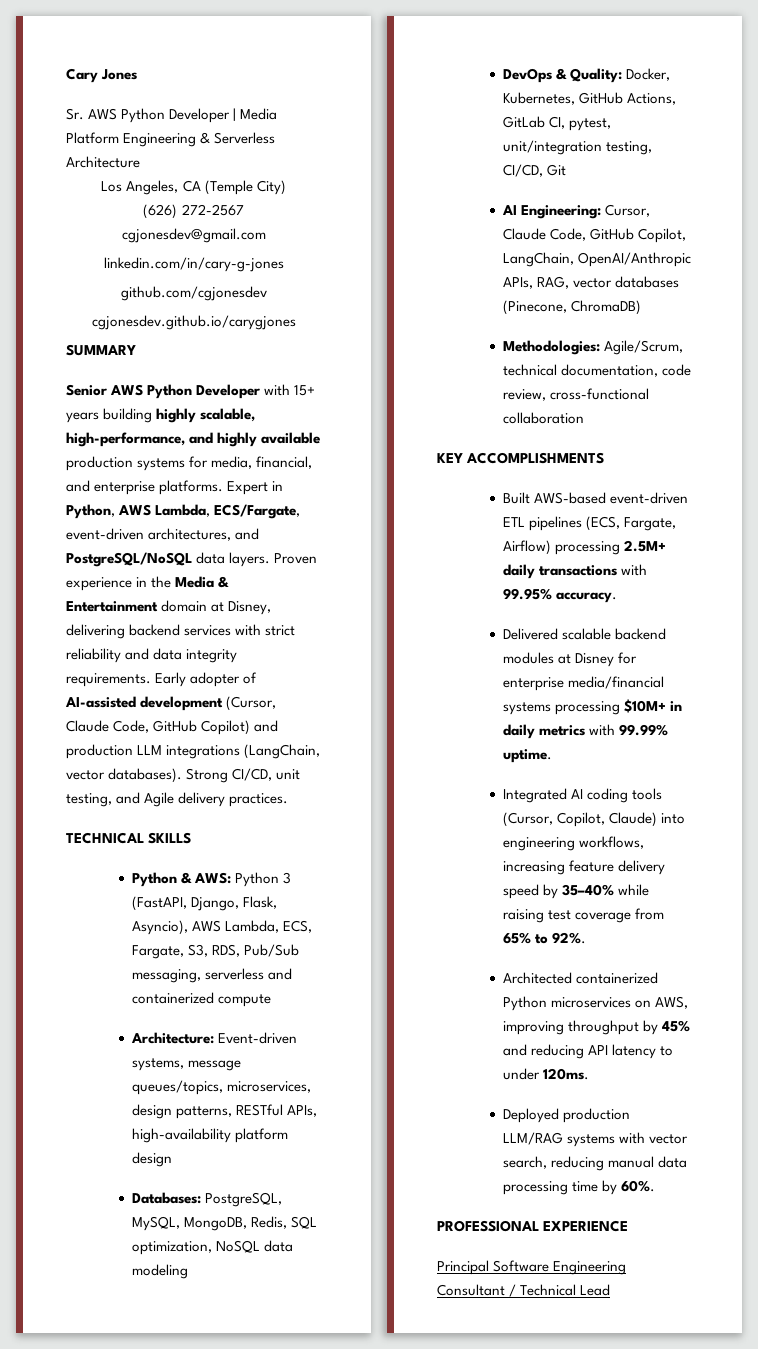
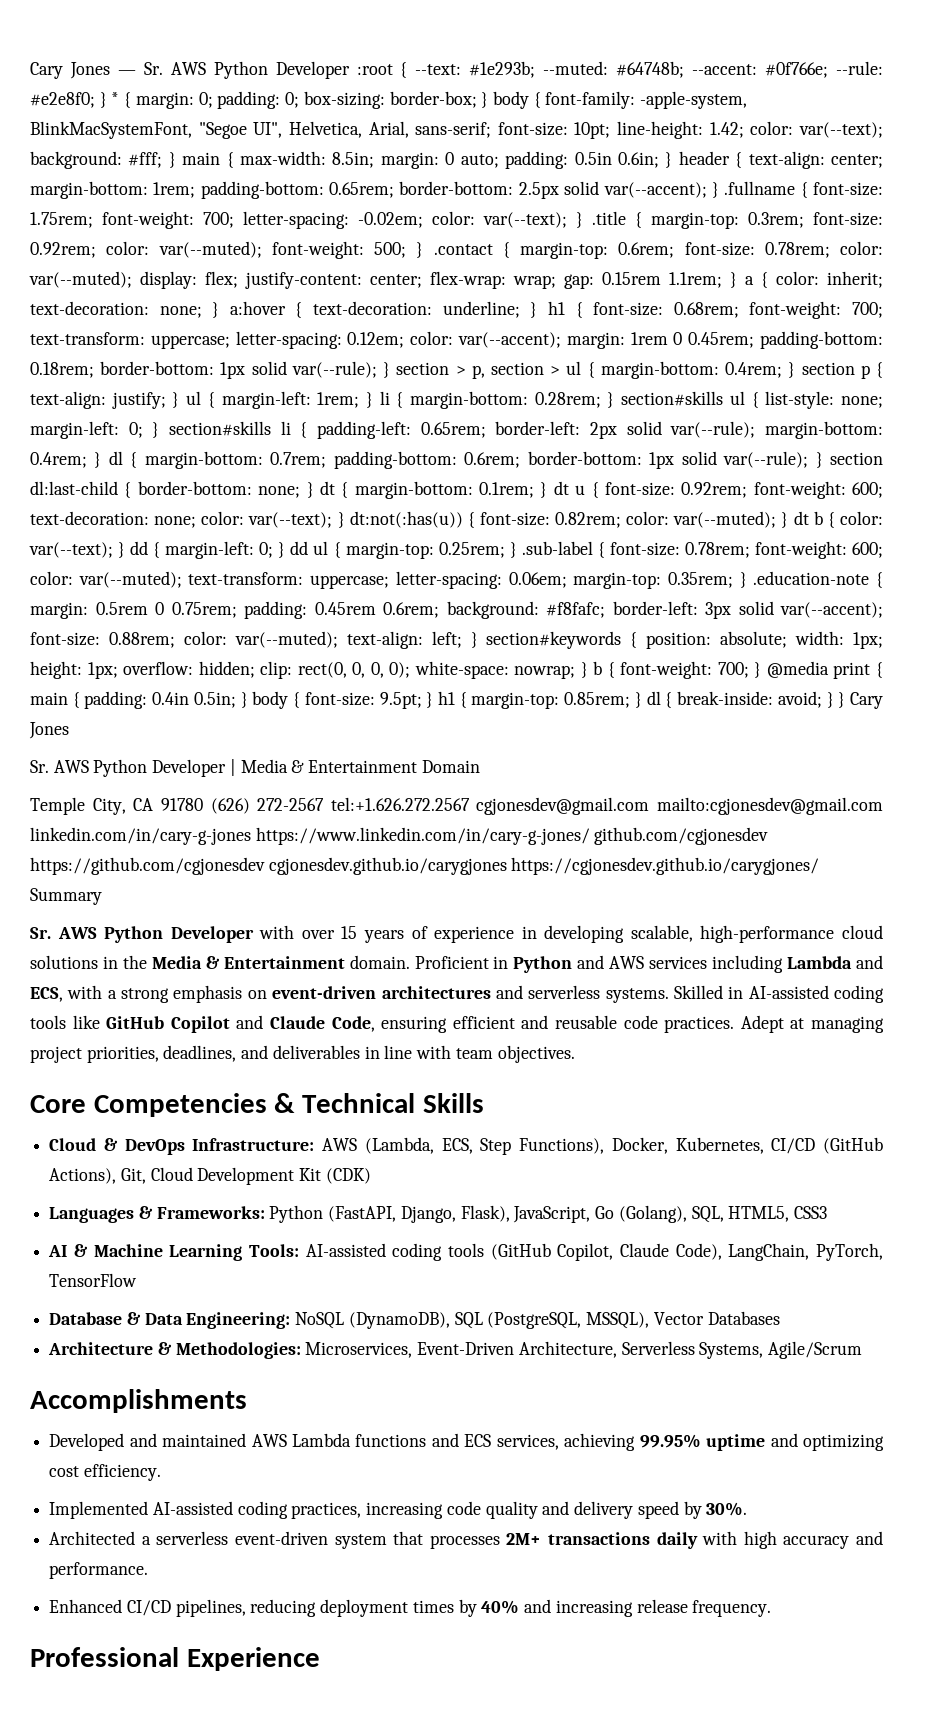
[66,68,138,83] Cary Jones -> [30,61,883,79] [30,91,748,109] [30,121,883,139] [30,151,883,169] [30,181,884,199] [30,211,883,229] [30,241,883,259] [29,271,883,289] [30,301,884,319] [30,331,883,349] [30,361,883,379] [30,391,883,409] [30,421,883,439] [30,451,883,469] [30,481,883,499] [30,511,883,528] [29,541,883,559] [30,571,884,589] [30,601,883,619] [30,631,883,649] [30,661,883,679] [30,691,884,709] [29,722,69,739] Cary Jones — Sr. AWS Python Developer :root { --text: #1e293b; --muted: #64748b; --accent: #0f766e; --rule: #e2e8f0; } * { margin: 0; padding: 0; box-sizing: border-box; } body { font-family: -apple-system, BlinkMacSystemFont, "Segoe UI", Helvetica, Arial, sans-serif; font-size: 10pt; line-height: 1.42; color: var(--text); background: #fff; } main { max-width: 8.5in; margin: 0 auto; padding: 0.5in 0.6in; } header { text-align: center; margin-bottom: 1rem; padding-bottom: 0.65rem; border-bottom: 2.5px solid var(--accent); } .fullname { font-size: 1.75rem; font-weight: 700; letter-spacing: -0.02em; color: var(--text); } .title { margin-top: 0.3rem; font-size: 0.92rem; color: var(--muted); font-weight: 500; } .contact { margin-top: 0.6rem; font-size: 0.78rem; color: var(--muted); display: flex; justify-content: center; flex-wrap: wrap; gap: 0.15rem 1.1rem; } a { color: inherit; text-decoration: none; } a:hover { text-decoration: underline; } h1 { font-size: 0.68rem; font-weight: 700; text-transform: uppercase; letter-spacing: 0.12em; color: var(--accent); margin: 1rem 0 0.45rem; padding-bottom: 0.18rem; border-bottom: 1px solid var(--rule); } section > p, section > ul { margin-bottom: 0.4rem; } section p { text-align: justify; } ul { margin-left: 1rem; } li { margin-bottom: 0.28rem; } section#skills ul { list-style: none; margin-left: 0; } section#skills li { padding-left: 0.65rem; border-left: 2px solid var(--rule); margin-bottom: 0.4rem; } dl { margin-bottom: 0.7rem; padding-bottom: 0.6rem; border-bottom: 1px solid var(--rule); } section dl:last-child { border-bottom: none; } dt { margin-bottom: 0.1rem; } dt u { font-size: 0.92rem; font-weight: 600; text-decoration: none; color: var(--text); } dt:not(:has(u)) { font-size: 0.82rem; color: var(--muted); } dt b { color: var(--text); } dd { margin-left: 0; } dd ul { margin-top: 0.25rem; } .sub-label { font-size: 0.78rem; font-weight: 600; color: var(--muted); text-transform: uppercase; letter-spacing: 0.06em; margin-top: 0.35rem; } .education-note { margin: 0.5rem 0 0.75rem; padding: 0.45rem 0.6rem; background: #f8fafc; border-left: 3px solid var(--accent); font-size: 0.88rem; color: var(--muted); text-align: left; } section#keywords { position: absolute; width: 1px; height: 1px; overflow: hidden; clip: rect(0, 0, 0, 0); white-space: nowrap; } b { font-weight: 700; } @media print { main { padding: 0.4in 0.5in; } body { font-size: 9.5pt; } h1 { margin-top: 0.85rem; } dl { break-inside: avoid; } } Cary Jones
[66,132,276,147] [66,156,140,168] [101,180,286,195] [143,204,244,219] [121,228,266,243] [103,257,284,272] [120,286,267,301] [91,315,296,330] [66,344,136,356] [66,384,316,399] [66,408,256,423] [66,432,321,447] [66,456,313,471] [66,480,284,495] [66,504,301,519] [66,528,260,541] [66,552,318,567] [66,577,132,591] Platform Engineering & Serverless Architecture // Los Angeles, CA (Temple City) // (626) 272-2567 // cgjonesdev@gmail.com // linkedin.com/in/cary-g-jones // github.com/cgjonesdev // cgjonesdev.github.io/carygjones // SUMMARY // Senior AWS Python Developer with 15+ years building highly scalable, high-performance, and highly available production systems for media, financial, and enterprise platforms. Expert in Python, AWS Lambda, ECS/Fargate, event-driven architectures, and PostgreSQL/NoSQL data layers. Proven experience -> [291,760,480,773] [30,797,883,815] [30,827,769,845] [30,857,820,875] [30,888,102,905] [30,925,883,943] [30,955,98,969] & Entertainment Domain // Temple City, CA 91780 (626) 272-2567 tel:+1.626.272.2567 cgjonesdev@gmail.com mailto:cgjonesdev@gmail.com linkedin.com/in/cary-g-jones https://www.linkedin.com/in/cary-g-jones/ github.com/cgjonesdev https://github.com/cgjonesdev cgjonesdev.github.io/carygjones https://cgjonesdev.github.io/carygjones/ Summary // Sr. AWS Python Developer with over 15 years of experience in developing scalable, high-performance cloud solutions
[161,600,272,615] [66,624,296,639] [66,648,238,663] [66,672,258,687] [65,696,277,711] [66,720,279,735] [66,744,321,759] [66,768,301,783] [66,792,289,807] [66,832,192,844] [132,872,292,887] [132,896,278,911] [132,920,313,935] [132,944,300,959] [132,968,293,983] [132,992,272,1007] [131,1032,298,1044] [132,1058,242,1071] [132,1080,312,1095] [132,1104,318,1119] [132,1128,289,1143] [132,1152,173,1167] [132,1192,283,1207] [132,1216,318,1231] [132,1240,294,1255] [132,1264,189,1279] [503,68,671,83] [503,92,677,105] [503,116,612,131] [503,140,653,155] [503,164,567,177] [502,204,651,219] [503,228,687,243] [503,252,692,267] [503,276,680,289] [503,300,642,315] [503,340,684,355] [503,364,692,377] [503,388,650,401] [503,412,585,424] [437,452,605,464] [503,492,689,504] [503,516,677,531] [503,540,667,555] [503,564,648,579] [503,588,618,603] [503,628,667,640] [503,652,638,667] [503,676,665,691] [503,699,683,715] [503,724,669,739] [503,749,553,763] [503,788,663,803] [503,812,686,827] [503,836,645,851] [503,860,666,875] [503,884,650,899] [503,908,665,923] [503,932,587,944] [503,972,659,984] [503,996,689,1011] [503,1020,691,1035] [503,1044,674,1059] [503,1068,590,1080] [503,1108,631,1123] [503,1132,689,1147] [503,1156,688,1171] [503,1180,656,1195] [437,1220,629,1232] [437,1260,627,1275] [437,1284,611,1297] domain at Disney, delivering backend services with strict reliability and data integrity requirements. Early adopter of AI-assisted development (Cursor, Claude Code, GitHub Copilot) and production LLM integrations (LangChain, vector databases). Strong CI/CD, unit testing, and Agile delivery practices. // TECHNICAL SKILLS // Python & AWS: Python 3 (FastAPI, Django, Flask, Asyncio), AWS Lambda, ECS, Fargate, S3, RDS, Pub/Sub messaging, serverless and containerized compute // Architecture: Event-driven systems, message queues/topics, microservices, design patterns, RESTful APIs, high-availability platform design // Databases: PostgreSQL, MySQL, MongoDB, Redis, SQL optimization, NoSQL data modeling // DevOps & Quality: Docker, Kubernetes, GitHub Actions, GitLab CI, pytest, unit/integration testing, CI/CD, Git // AI Engineering: Cursor, Claude Code, GitHub Copilot, LangChain, OpenAI/Anthropic APIs, RAG, vector databases (Pinecone, ChromaDB) // Methodologies: Agile/Scrum, technical documentation, code review, cross-functional collaboration // KEY ACCOMPLISHMENTS // Built AWS-based event-driven ETL pipelines (ECS, Fargate, Airflow) processing 2.5M+ daily transactions with 99.95% accuracy. // Delivered scalable backend modules at Disney for enterprise media/financial systems processing $10M+ in daily metrics with 99.99% uptime. // Integrated AI coding tools (Cursor, Copilot, Claude) into engineering workflows, increasing feature delivery speed by 35–40% while raising test coverage from 65% to 92%. // Architected containerized Python microservices on AWS, improving throughput by 45% and reducing API latency to under 120ms. // Deployed production LLM/RAG systems with vector search, reducing manual data processing time by 60%. // PROFESSIONAL EXPERIENCE // Principal Software Engineering Consultant / Technical Lead -> [349,955,883,973] [30,985,885,1003] [30,1015,885,1033] [30,1045,575,1063] [30,1093,484,1117] [49,1137,883,1155] [49,1167,371,1185] [49,1205,827,1223] [48,1243,883,1261] [49,1273,138,1287] [49,1311,780,1329] [48,1341,863,1359] [30,1389,247,1413] [49,1433,885,1451] [49,1464,161,1481] [49,1501,748,1519] [49,1531,883,1549] [49,1562,149,1579] [49,1599,772,1617] [30,1647,320,1671] domain. Proficient in Python and AWS services including Lambda and ECS, with a strong emphasis on event-driven architectures and serverless systems. Skilled in AI-assisted coding tools like GitHub Copilot and Claude Code, ensuring efficient and reusable code practices. Adept at managing project priorities, deadlines, and deliverables in line with team objectives. // Core Competencies & Technical Skills // Cloud & DevOps Infrastructure: AWS (Lambda, ECS, Step Functions), Docker, Kubernetes, CI/CD (GitHub Actions), Git, Cloud Development Kit (CDK) // Languages & Frameworks: Python (FastAPI, Django, Flask), JavaScript, Go (Golang), SQL, HTML5, CSS3 // AI & Machine Learning Tools: AI-assisted coding tools (GitHub Copilot, Claude Code), LangChain, PyTorch, TensorFlow // Database & Data Engineering: NoSQL (DynamoDB), SQL (PostgreSQL, MSSQL), Vector Databases // Architecture & Methodologies: Microservices, Event-Driven Architecture, Serverless Systems, Agile/Scrum // Accomplishments // Developed and maintained AWS Lambda functions and ECS services, achieving 99.95% uptime and optimizing cost efficiency. // Implemented AI-assisted coding practices, increasing code quality and delivery speed by 30%. // Architected a serverless event-driven system that processes 2M+ transactions daily with high accuracy and performance. // Enhanced CI/CD pipelines, reducing deployment times by 40% and increasing release frequency. // Professional Experience

